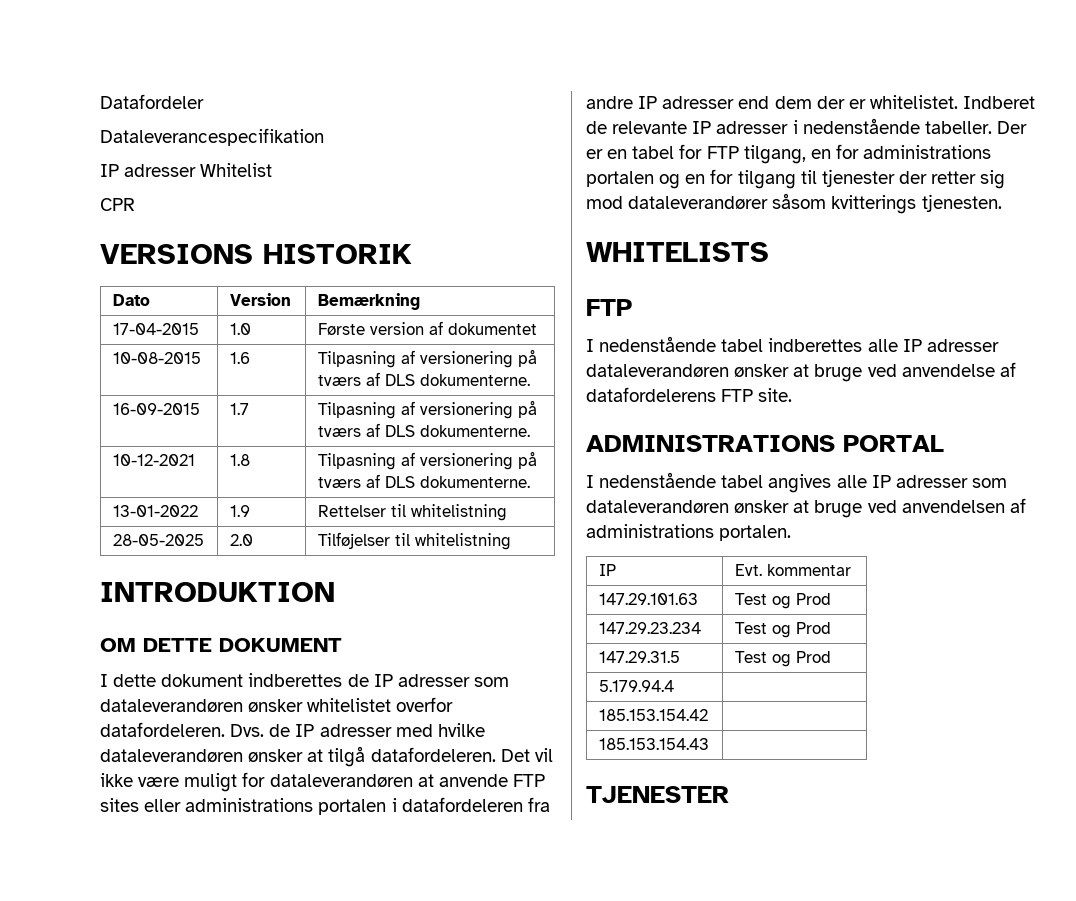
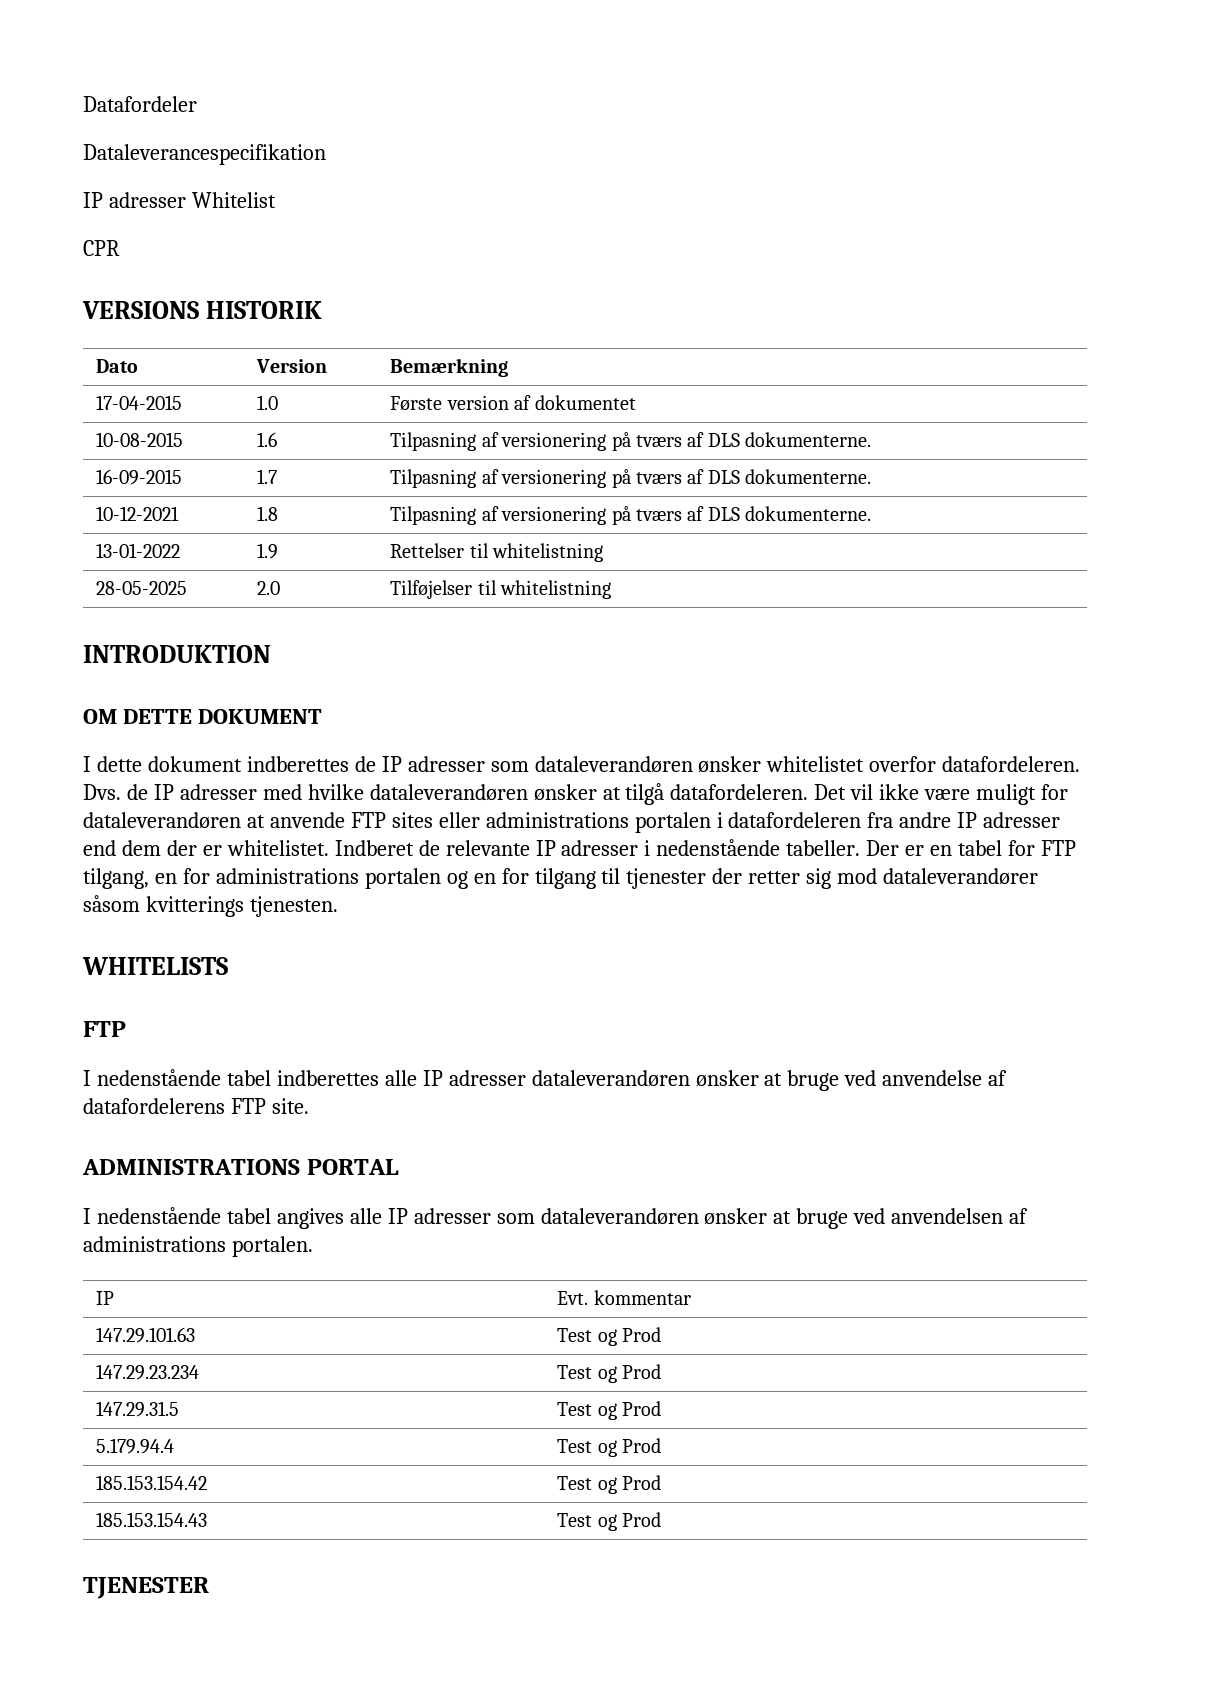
[598,709,708,721] [598,738,709,750] // 185.153.154.42 | // 185.153.154.43 | -> [557,1438,662,1457] [96,1475,208,1490] [557,1475,662,1494] [96,1512,208,1527] [557,1512,662,1531] Test og Prod // 185.153.154.42 | Test og Prod // 185.153.154.43 | Test og Prod

